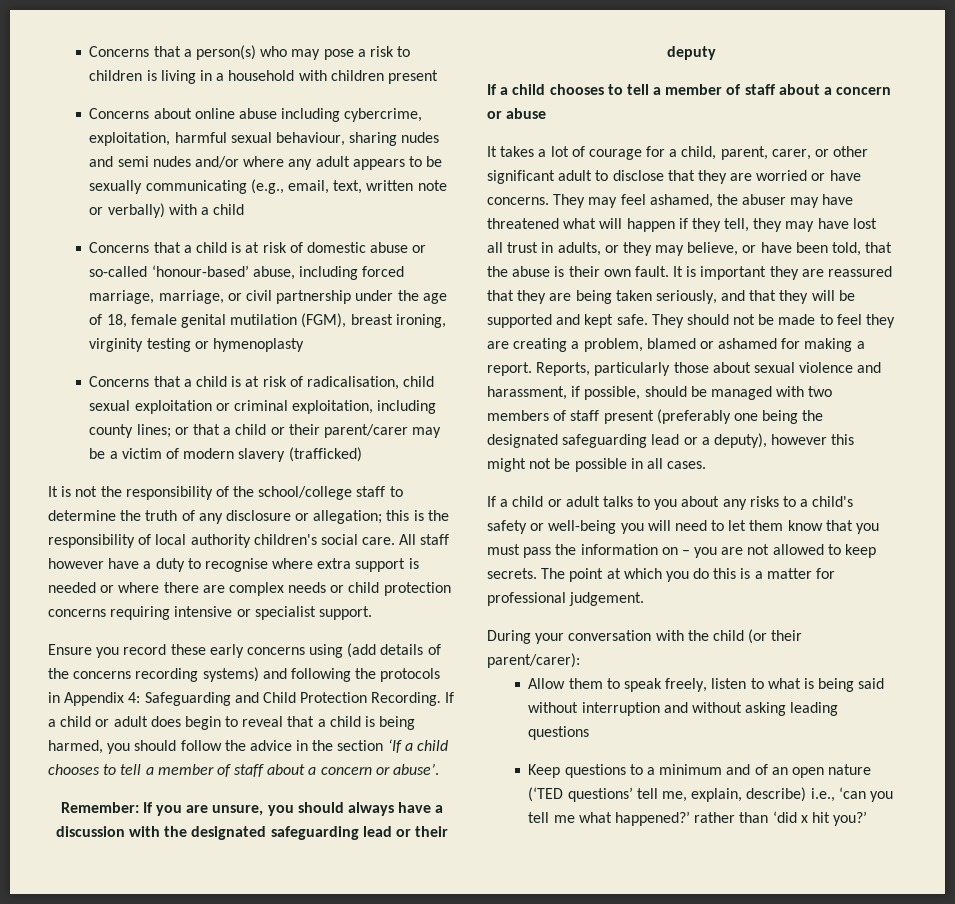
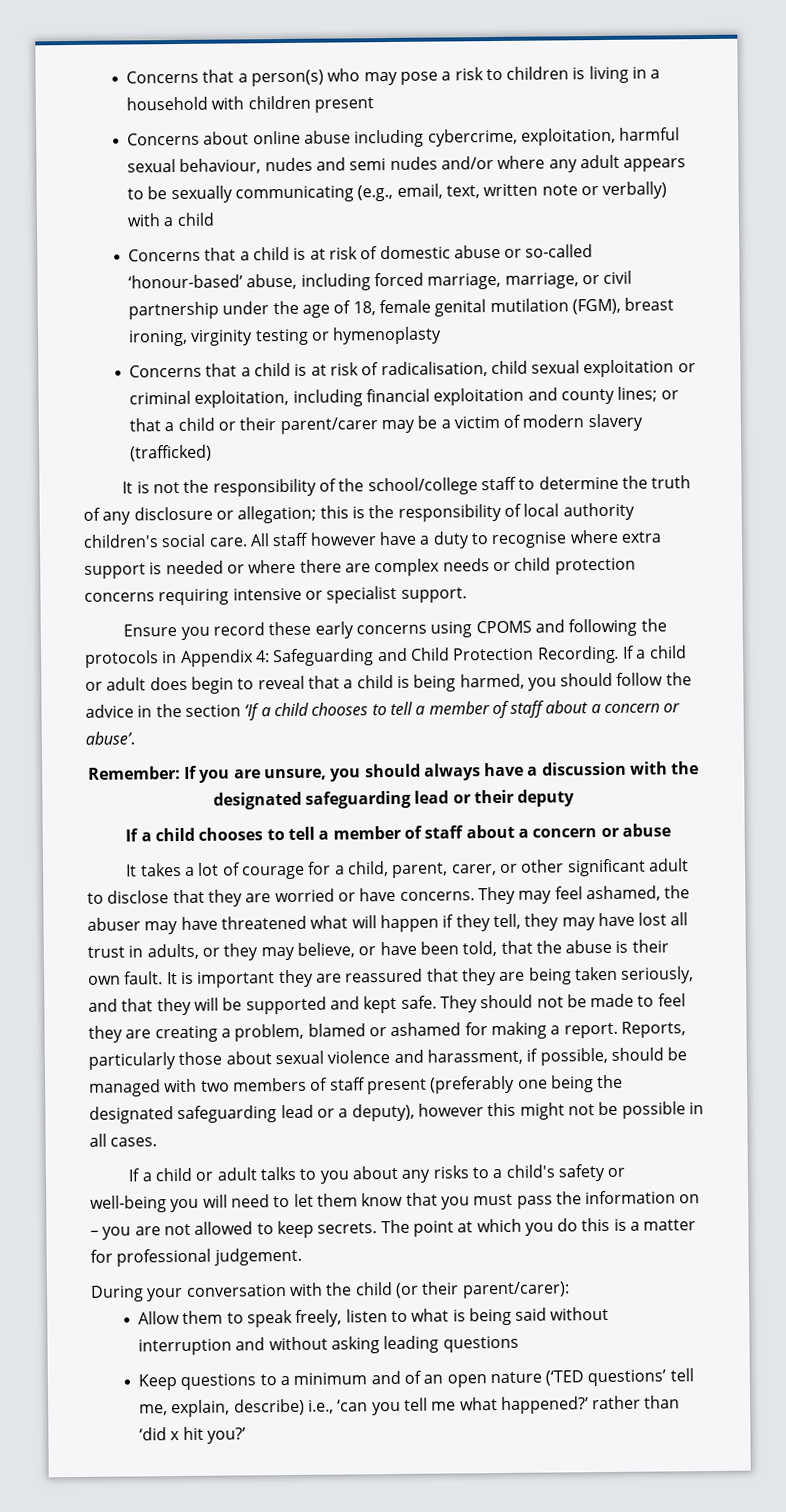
[349,132,398,146] sharing -> (262, 166) none
(437, 407) none -> [365,387,558,406] financial exploitation and
[347,643,441,658] [48,667,259,682] (add details of the concerns recording systems) -> [475,620,532,634] CPOMS

